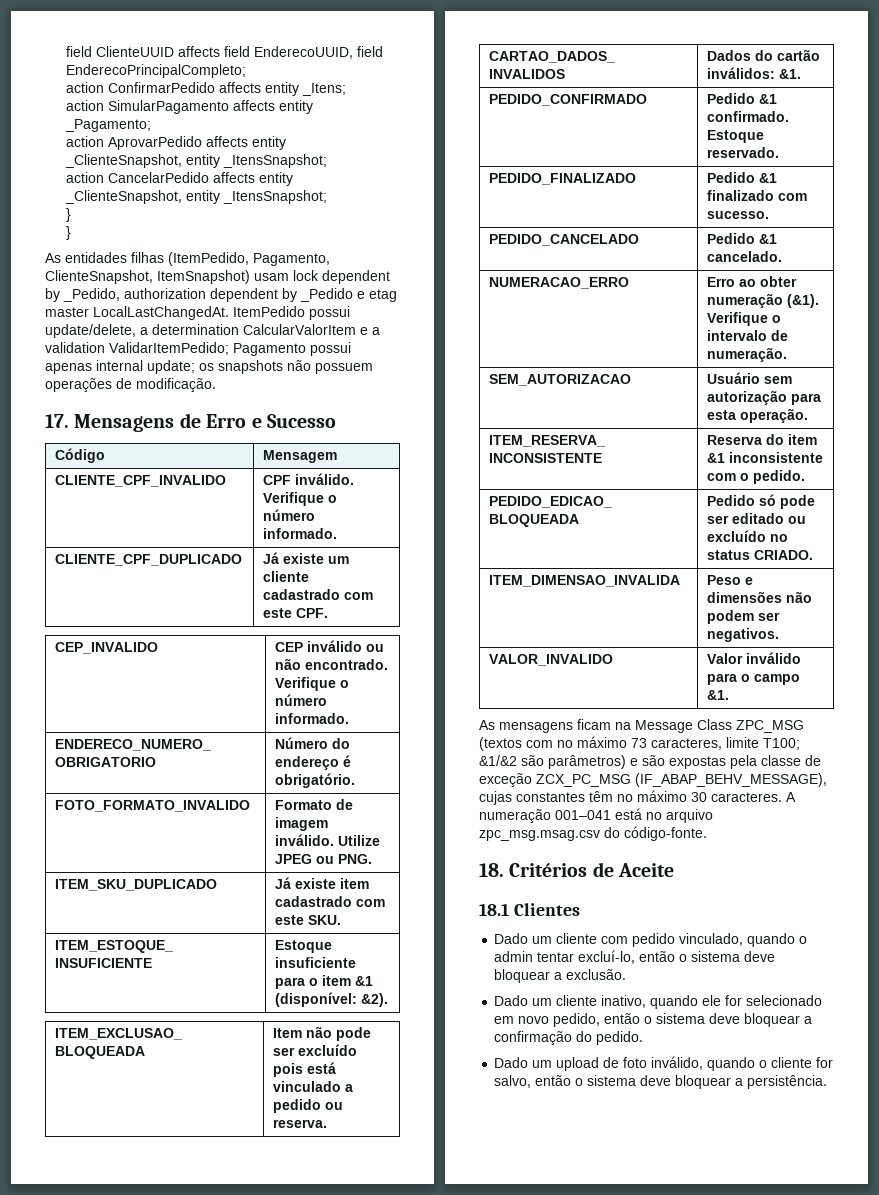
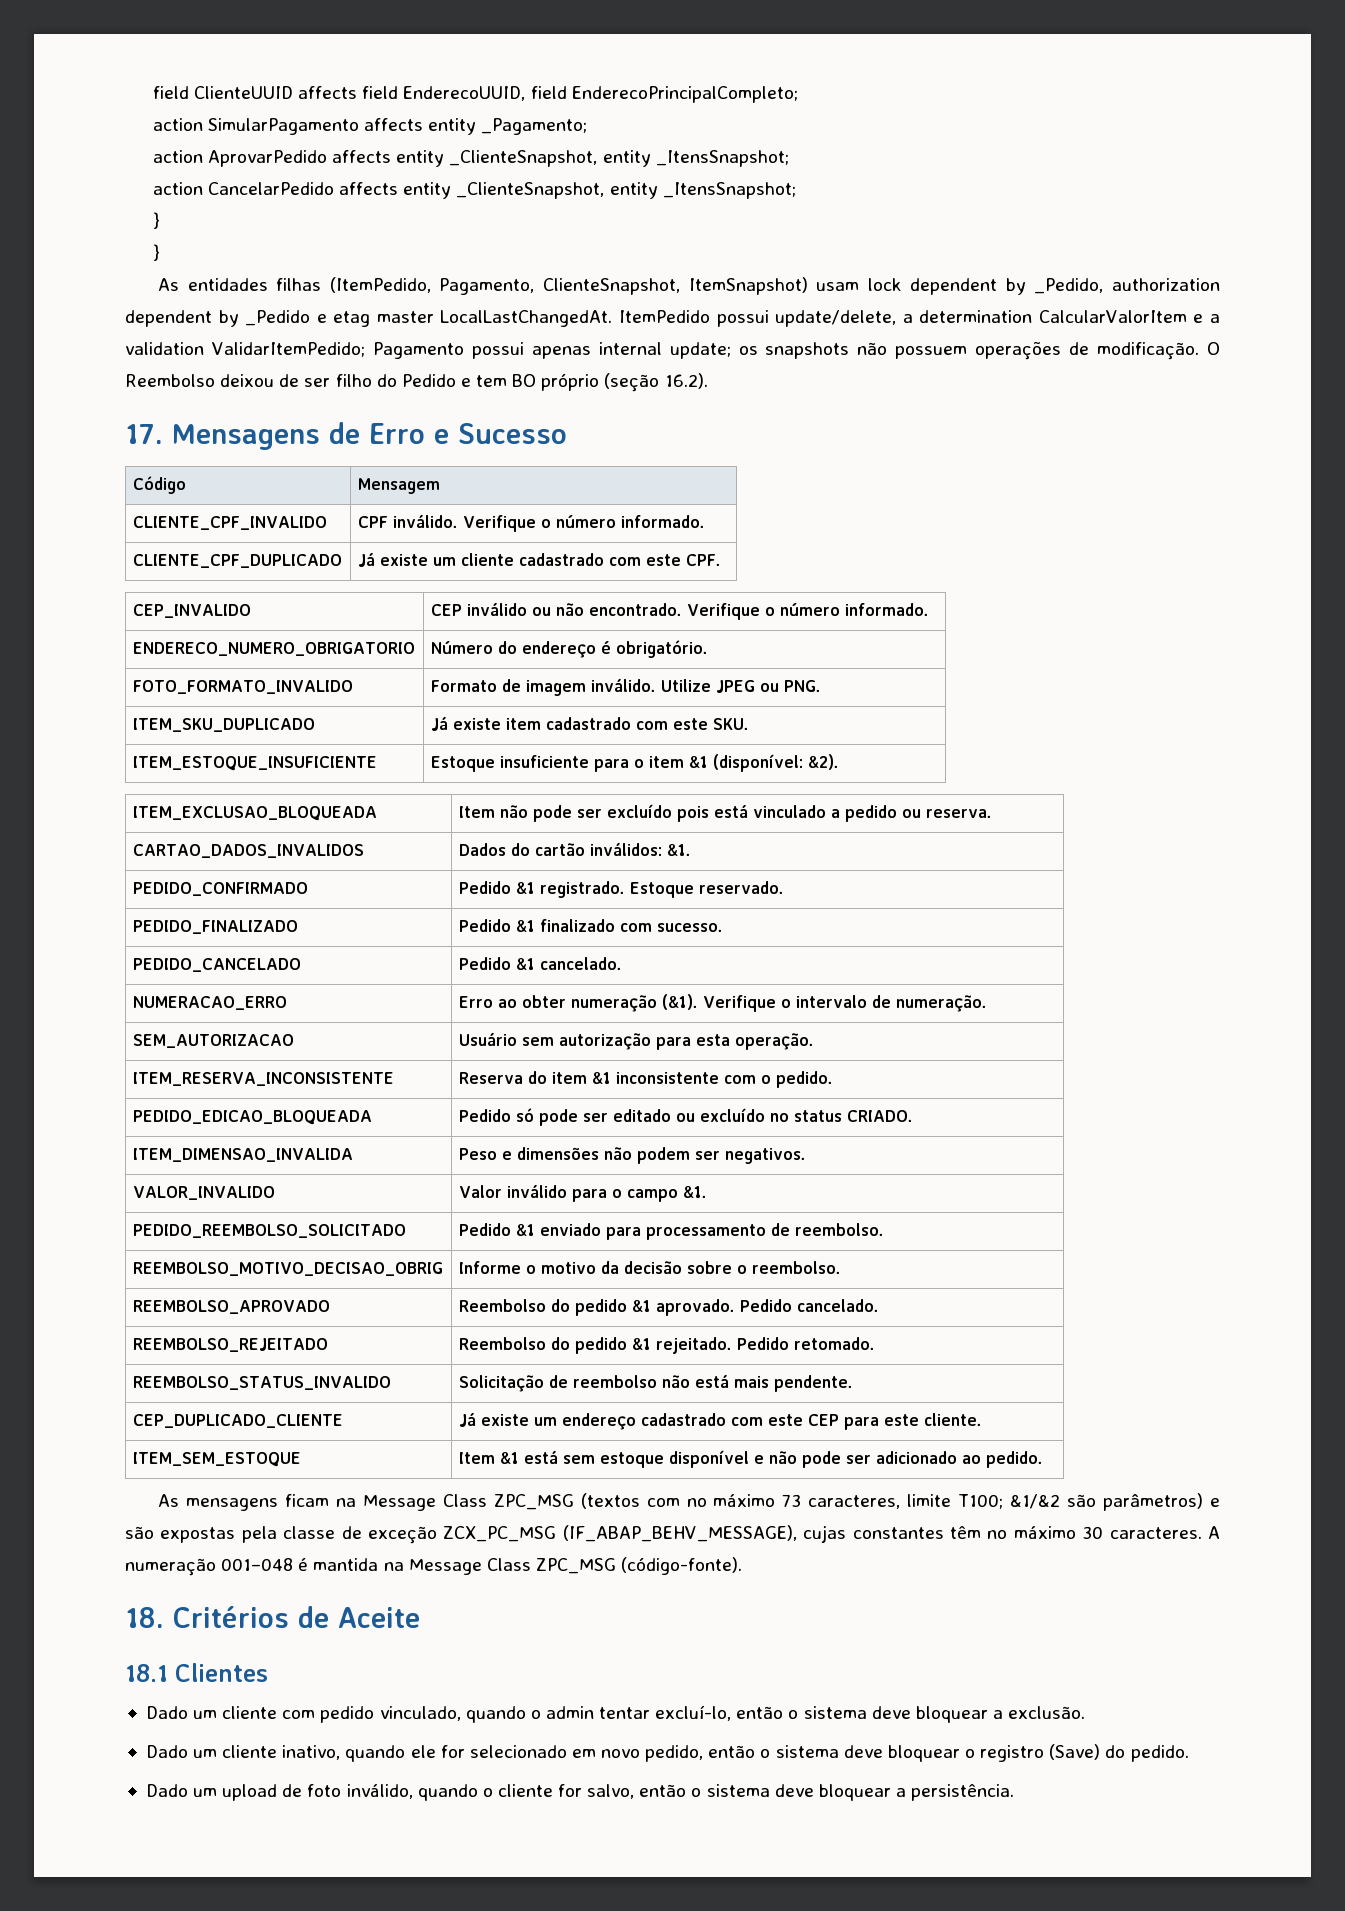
[66,82,347,96] // action ConfirmarPedido affects entity _Itens; -> (798, 94) none
(216, 385) none -> [1207,342,1220,355] [125,373,708,392] O Reembolso deixou de ser filho do Pedido e tem BO próprio (seção 16.2).
[707,111,790,122] confirmado. -> [539,881,625,898] registrado.
(730, 695) none -> [132,1224,406,1238] [458,1223,884,1240] [132,1262,443,1276] [458,1261,841,1274] [132,1300,330,1314] [458,1299,879,1316] [132,1338,328,1352] [458,1337,875,1354] [132,1376,391,1390] [458,1374,853,1392] [132,1414,343,1428] [458,1412,982,1430] [132,1452,301,1467] [458,1450,1043,1468] // PEDIDO_REEMBOLSO_SOLICITADO | Pedido &1 enviado para processamento de reembolso. // REEMBOLSO_MOTIVO_DECISAO_OBRIG | Informe o motivo da decisão sobre o reembolso. // REEMBOLSO_APROVADO | Reembolso do pedido &1 aprovado. Pedido cancelado. // REEMBOLSO_REJEITADO | Reembolso do pedido &1 rejeitado. Pedido retomado. // REEMBOLSO_STATUS_INVALIDO | Solicitação de reembolso não está mais pendente. // CEP_DUPLICADO_CLIENTE | Já existe um endereço cadastrado com este CEP para este cliente. // ITEM_SEM_ESTOQUE | Item &1 está sem estoque disponível e não pode ser adicionado ao pedido.
[555,808,713,823] [479,826,707,841] 001–041 está no arquivo zpc_msg.msag.csv do código-fonte. -> [221,1557,743,1575] 001–048 é mantida na Message Class ZPC_MSG (código-fonte).
[804,1016,813,1024] [494,1031,573,1045] a confirmação -> [964,1744,1101,1762] o registro (Save)

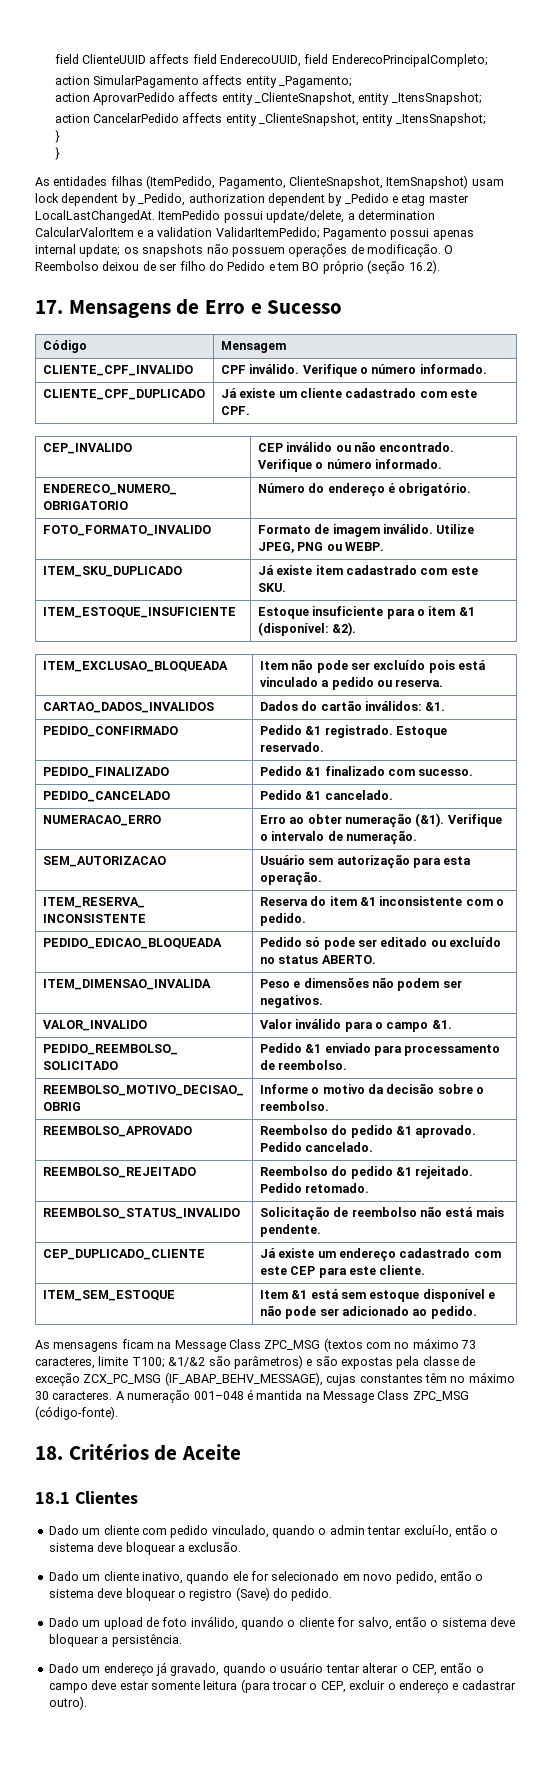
[715,680,821,693] JPEG ou PNG. -> [257,542,385,553] JPEG, PNG ou WEBP.
[846,1110,913,1122] CRIADO. -> [321,955,376,964] ABERTO.
(1015, 1792) none -> [48,1662,484,1676] [48,1679,516,1693] [48,1696,87,1710] // Dado um endereço já gravado, quando o usuário tentar alterar o CEP, então o campo deve estar somente leitura (para trocar o CEP, excluir o endereço e cadastrar outro).

